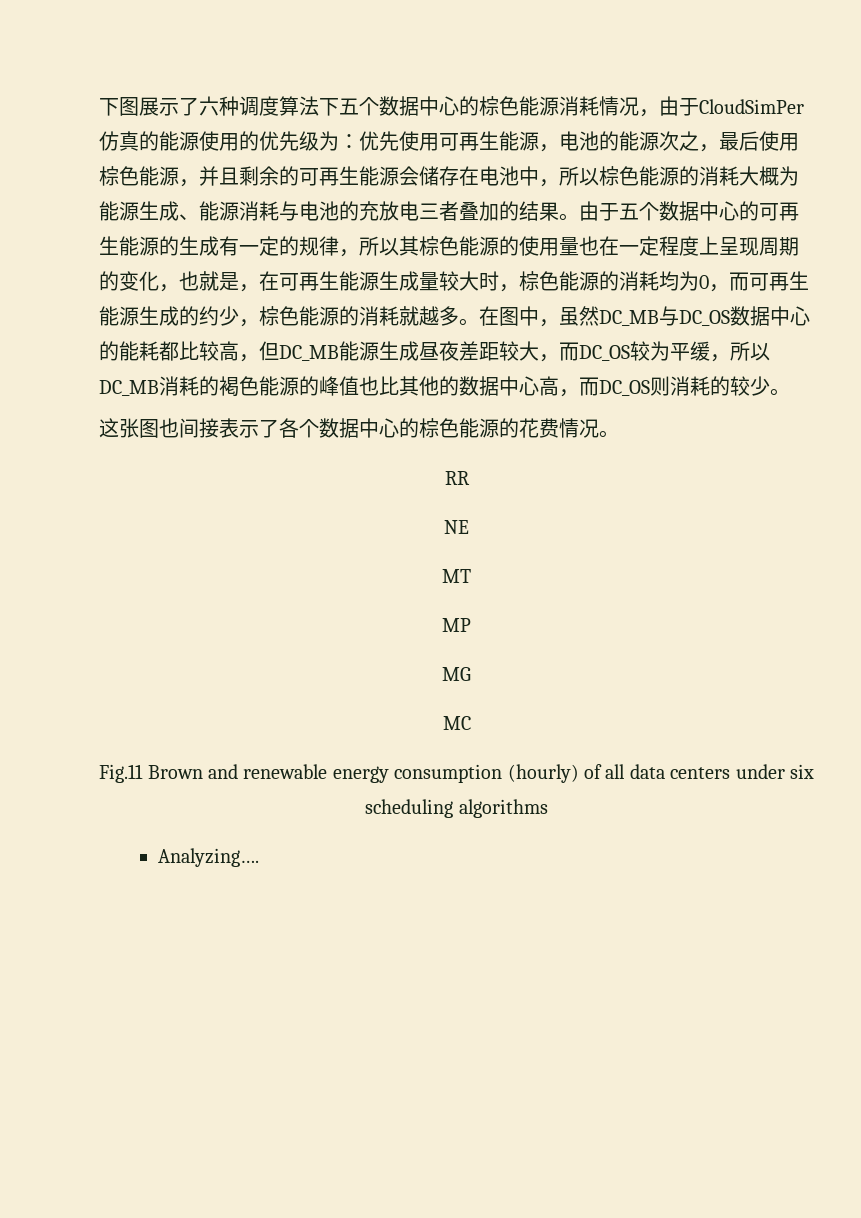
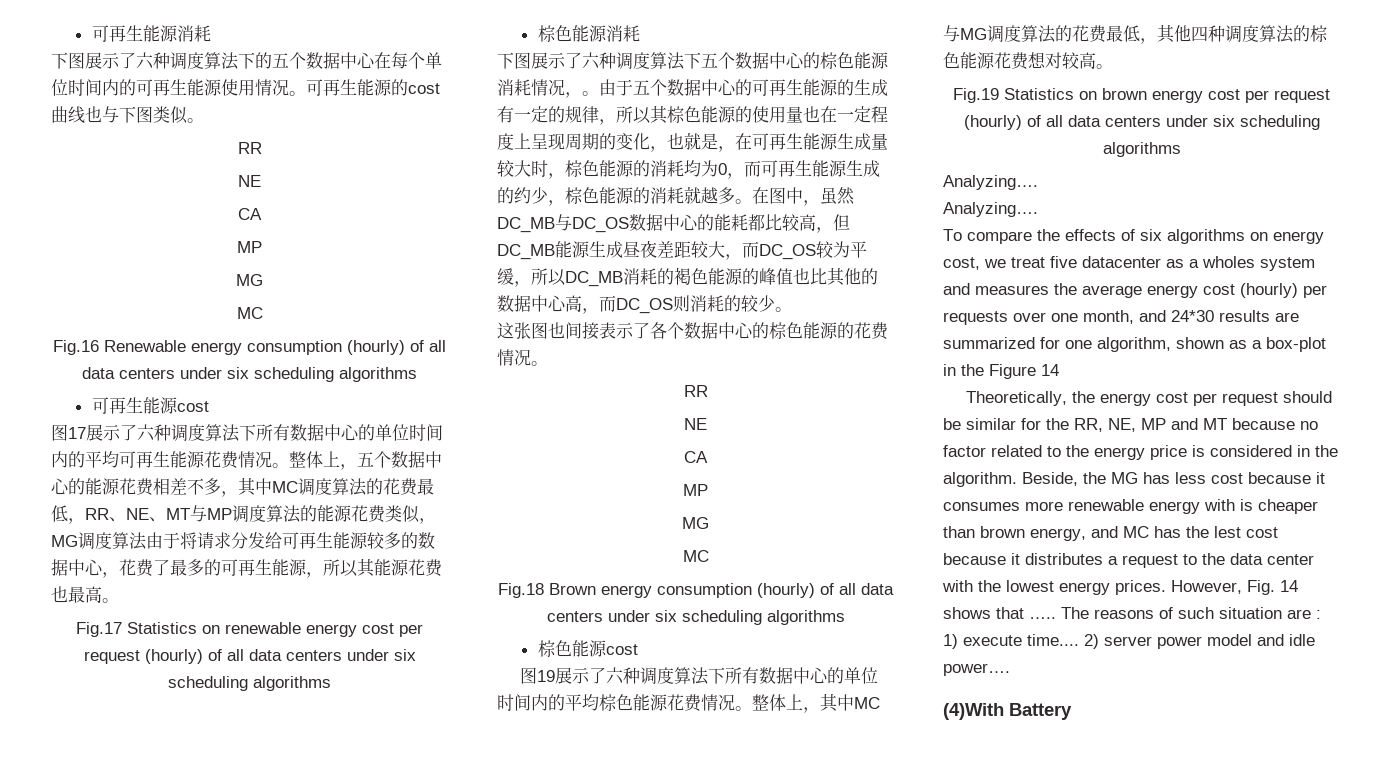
(99, 107) none -> [91,25,211,42] [51,52,442,70] [51,79,440,96] [51,106,204,124] [237,142,262,154] [238,175,261,187] [238,208,262,220] [237,241,262,253] [236,274,263,286] [236,307,263,319] [53,340,446,355] [82,367,417,382] [91,397,209,414] [51,424,443,442] [51,451,442,470] [51,477,434,497] [51,505,436,524] [51,532,435,550] [51,558,443,578] [51,586,119,603] [76,622,423,637] [83,649,416,664] [168,676,331,691] [537,25,640,42] 可再生能源消耗 // 下图展示了六种调度算法下的五个数据中心在每个单位时间内的可再生能源使用情况。可再生能源的cost曲线也与下图类似。 // RR // NE // CA // MP // MG // MC // Fig.16 Renewable energy consumption (hourly) of all data centers under six scheduling algorithms // 可再生能源cost // 图17展示了六种调度算法下所有数据中心的单位时间内的平均可再生能源花费情况。整体上，五个数据中心的能源花费相差不多，其中MC调度算法的花费最低，RR、NE、MT与MP调度算法的能源花费类似，MG调度算法由于将请求分发给可再生能源较多的数据中心，花费了最多的可再生能源，所以其能源花费也最高。 // Fig.17 Statistics on renewable energy cost per request (hourly) of all data centers under six scheduling algorithms // 棕色能源消耗 //
[659,96,804,116] [99,131,799,152] [99,166,799,187] [99,201,559,221] 由于CloudSimPer仿真的能源使用的优先级为：优先使用可再生能源，电池的能源次之，最后使用棕色能源，并且剩余的可再生能源会储存在电池中，所以棕色能源的消耗大概为能源生成、能源消耗与电池的充放电三者叠加的结果 -> (582, 95) none
[442,569,471,583] [442,618,471,632] [442,667,471,681] [442,716,471,730] [99,764,328,783] MT // MP // MG // MC // Fig.11 Brown and renewable -> [684,451,708,463] [683,484,708,496] [682,517,709,529] [682,550,709,562] [498,583,596,598] CA // MP // MG // MC // Fig.18 Brown
[158,848,260,867] Analyzing…. -> [537,640,638,657] [519,667,878,685] [497,693,880,713] [943,24,1328,44] [943,52,1113,70] [953,88,1330,103] [963,115,1320,130] [1102,142,1181,157] [943,175,1038,190] [943,202,1038,217] [943,229,1324,244] [943,256,1315,271] [943,283,1327,298] [943,310,1299,325] [943,337,1326,352] [943,364,1059,379] [965,391,1332,406] [943,418,1318,432] [943,445,1338,460] [943,472,1325,487] [943,499,1318,514] [943,526,1278,541] [943,553,1314,568] [942,580,1298,595] [943,607,1321,619] [943,634,1315,649] [943,663,1010,676] [943,703,1072,720] 棕色能源cost // 图19展示了六种调度算法下所有数据中心的单位时间内的平均棕色能源花费情况。整体上，其中MC与MG调度算法的花费最低，其他四种调度算法的棕色能源花费想对较高。 // Fig.19 Statistics on brown energy cost per request (hourly) of all data centers under six scheduling algorithms // Analyzing…. // Analyzing…. // To compare the effects of six algorithms on energy cost, we treat five datacenter as a wholes system and measures the average energy cost (hourly) per requests over one month, and 24*30 results are summarized for one algorithm, shown as a box-plot in the Figure 14 // Theoretically, the energy cost per request should be similar for the RR, NE, MP and MT because no factor related to the energy price is considered in the algorithm. Beside, the MG has less cost because it consumes more renewable energy with is cheaper than brown energy, and MC has the lest cost because it distributes a request to the data center with the lowest energy prices. However, Fig. 14 shows that ….. The reasons of such situation are : 1) execute time.... 2) server power model and idle power…. // (4)With Battery

